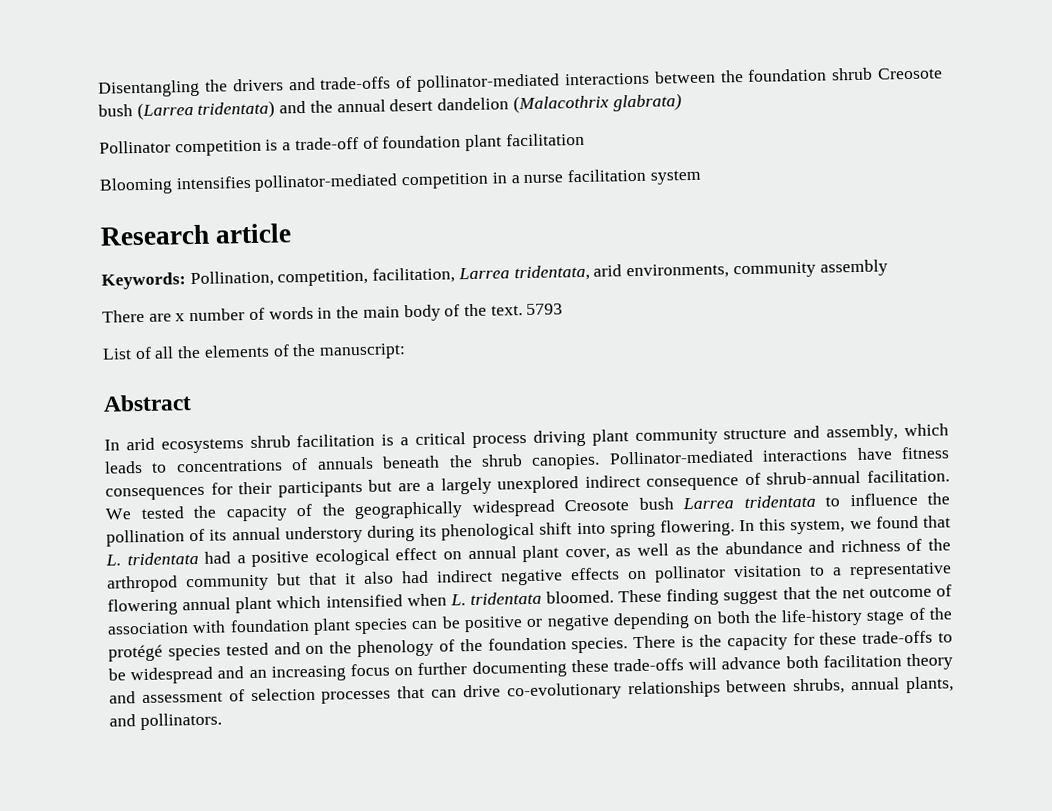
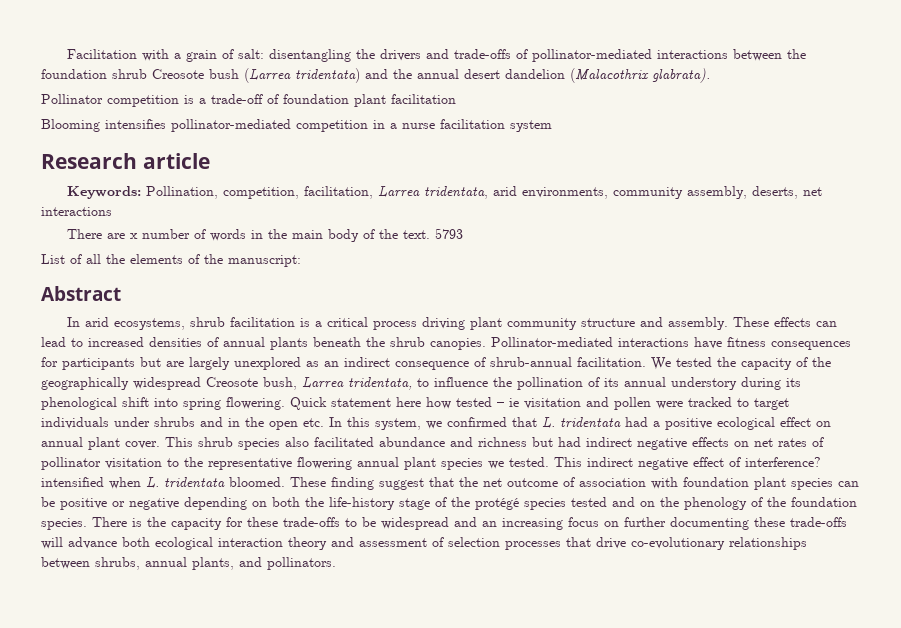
[98,79,200,98] Disentangling -> [67,49,352,62] Facilitation with a grain of salt: disentangling
[612,93,682,112] glabrata) -> [652,68,710,83] glabrata).
[819,259,888,277] assembly -> [687,186,823,199] [41,207,112,216] assembly, deserts, net interactions
[160,438,244,454] ecosystems -> [114,318,186,330] ecosystems,
[826,423,950,442] [104,456,374,474] assembly, which leads to concentrations of annuals -> [668,317,838,330] [41,337,308,350] assembly. These effects can lead to increased densities of annual plants
[238,481,273,495] their -> (58, 362) none
[426,482,436,491] a -> (184, 364) none
(580, 485) none -> [306,361,339,367] as an
[638,494,816,510] bush Larrea tridentata -> [263,377,412,390] bush, Larrea tridentata,
(735, 528) none -> [290,397,789,410] [41,417,324,430] Quick statement here how tested – ie visitation and pollen were tracked to target individuals under shrubs and in the open etc.
[875,515,919,529] found -> [447,417,507,427] confirmed
[564,538,951,561] [107,571,394,593] cover, as well as the abundance and richness of the arthropod community but that it also -> [125,437,553,450] cover. This shrub species also facilitated abundance and richness but
(647, 575) none -> [754,437,824,447] net rates of
[832,567,842,576] a -> [184,457,203,467] the
[276,595,322,609] which -> [441,457,821,470] species we tested. This indirect negative effect of interference?
[822,654,902,668] facilitation -> [155,537,283,550] ecological interaction
[431,689,458,698] can -> (591, 542) none

